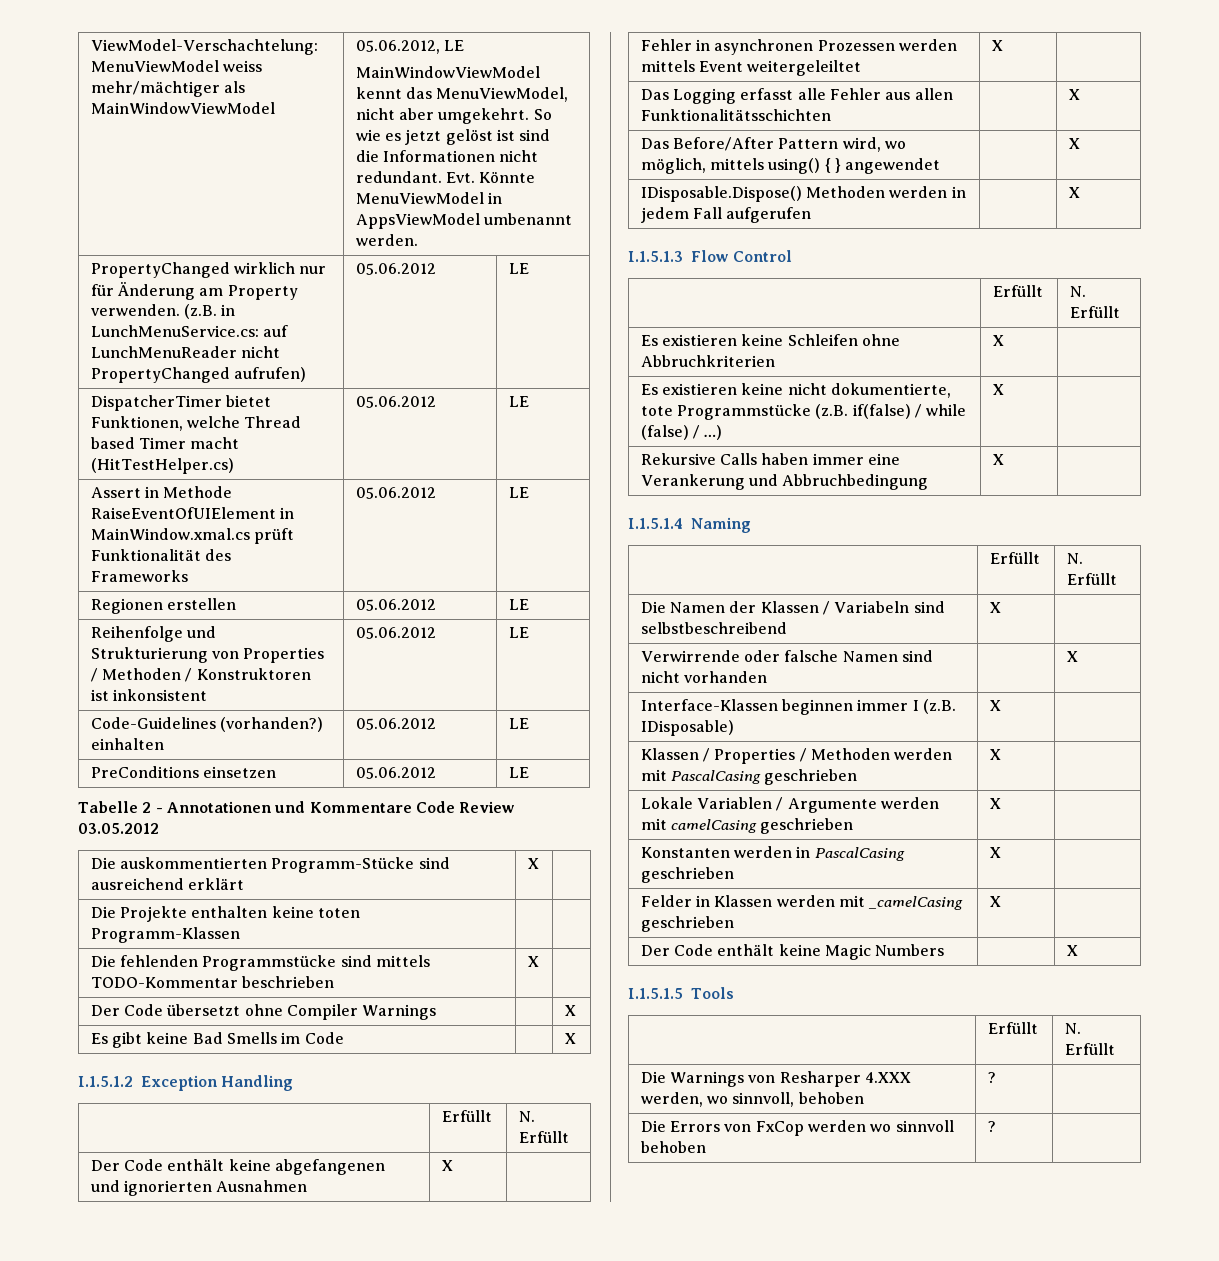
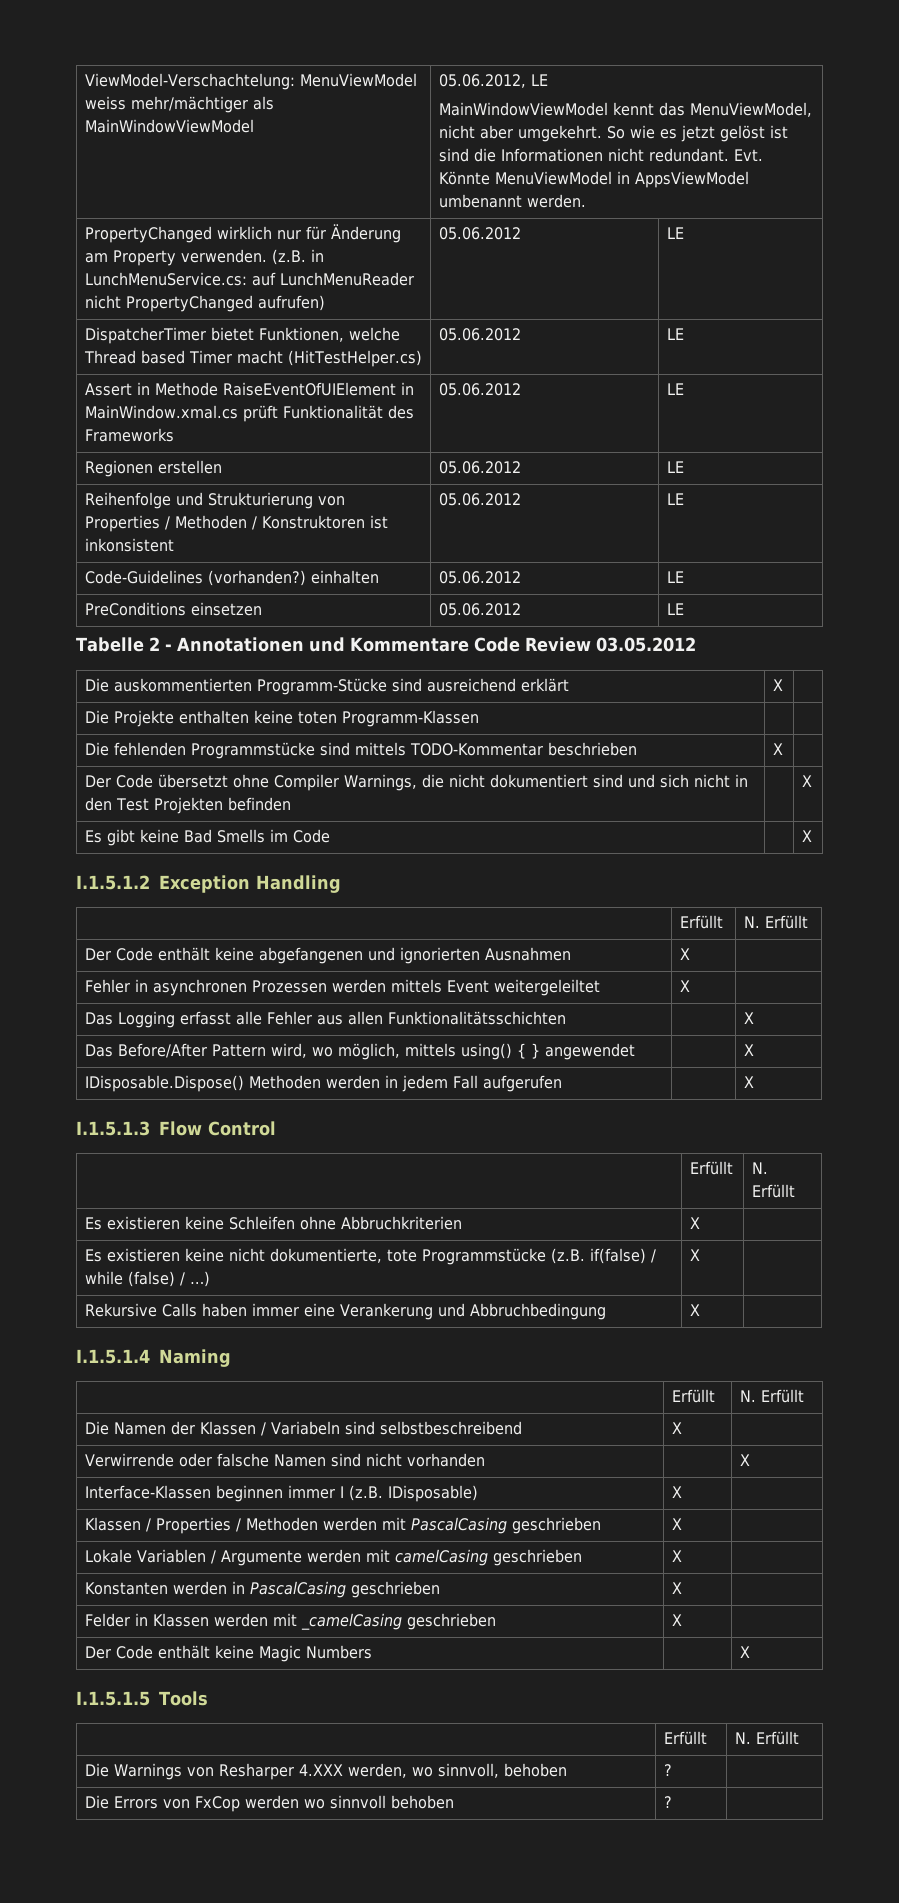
[362,1004,437,1020] Warnings -> [343,774,748,791] [84,797,291,814] Warnings, die nicht dokumentiert sind und sich nicht in den Test Projekten befinden

